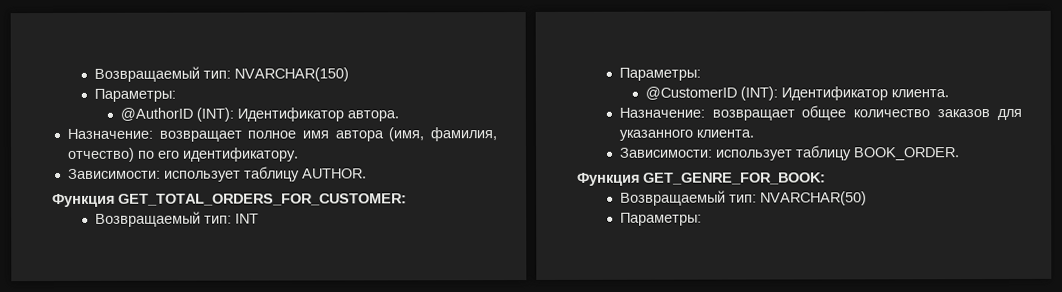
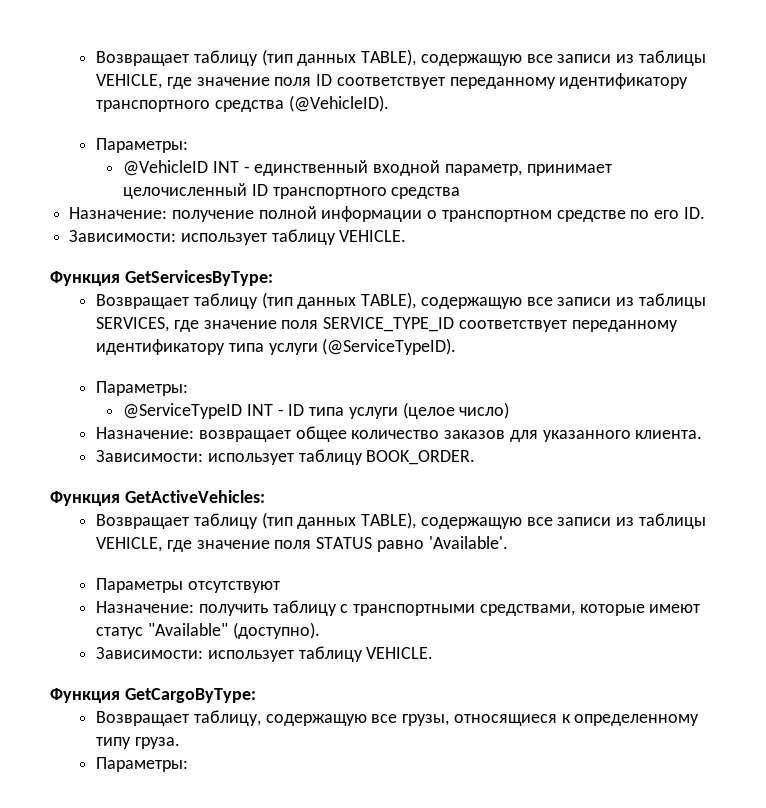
[93,66,349,82] [93,88,176,102] [120,107,400,122] [66,127,498,142] [67,147,135,162] Возвращаемый тип: NVARCHAR(150) // Параметры: // @AuthorID (INT): Идентификатор автора. // Назначение: возвращает полное имя автора (имя, фамилия, отчество) -> [96,49,706,66] [96,73,689,89] [96,95,389,112] [96,138,189,153] [123,160,612,176] [123,183,461,199] [69,206,626,222] Возвращает таблицу (тип данных TABLE), содержащую все записи из таблицы VEHICLE, где значение поля ID соответствует переданному идентификатору транспортного средства (@VehicleID). // Параметры: // @VehicleID INT - единственный входной параметр, принимает целочисленный ID транспортного средства // Назначение: получение полной информации о транспортном средстве
[182,147,299,162] [67,166,367,182] [52,193,407,208] [94,211,259,227] [618,67,701,81] [645,86,950,101] идентификатору. // Зависимости: использует таблицу AUTHOR. // Функция GET_TOTAL_ORDERS_FOR_CUSTOMER: // Возвращаемый тип: INT // Параметры: // @CustomerID (INT): Идентификатор клиента. -> [683,207,705,219] [69,229,407,245] [50,270,273,286] [96,292,706,309] [96,317,678,332] [96,338,457,355] [96,381,189,396] [123,402,510,419] ID. // Зависимости: использует таблицу VEHICLE. // Функция GetServicesByType: // Возвращает таблицу (тип данных TABLE), содержащую все записи из таблицы SERVICES, где значение поля SERVICE_TYPE_ID соответствует переданному идентификатору типа услуги (@ServiceTypeID). // Параметры: // @ServiceTypeID INT - ID типа услуги (целое число)
[643,172,826,185] [619,190,867,206] GET_GENRE_FOR_BOOK: // Возвращаемый тип: NVARCHAR(50) -> [124,490,265,503] [96,512,706,529] [96,536,508,552] [96,578,280,593] [96,600,701,616] [96,622,320,639] [96,646,434,662] [50,688,256,703] [96,710,700,726] [96,737,180,749] GetActiveVehicles: // Возвращает таблицу (тип данных TABLE), содержащую все записи из таблицы VEHICLE, где значение поля STATUS равно 'Available'. // Параметры отсутствуют // Назначение: получить таблицу с транспортными средствами, которые имеют статус "Available" (доступно). // Зависимости: использует таблицу VEHICLE. // Функция GetCargoByType: // Возвращает таблицу, содержащую все грузы, относящиеся к определенному типу груза.

